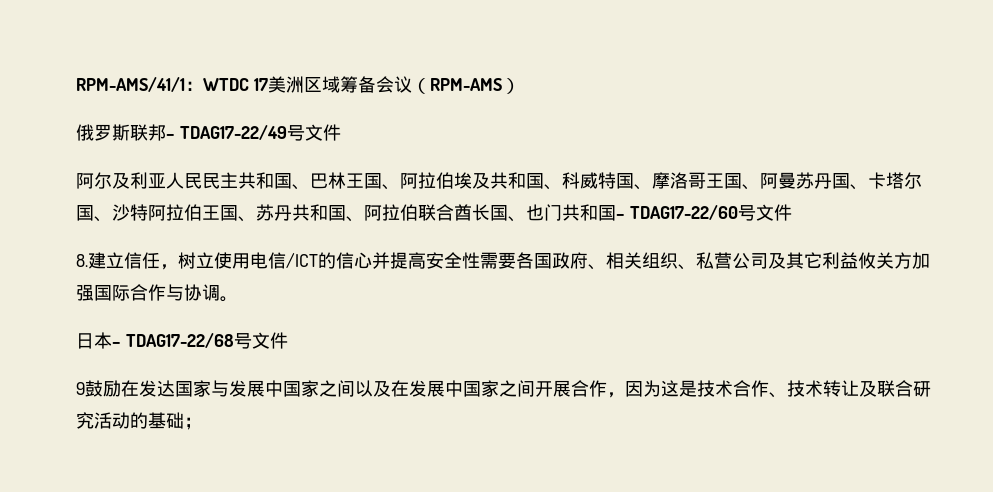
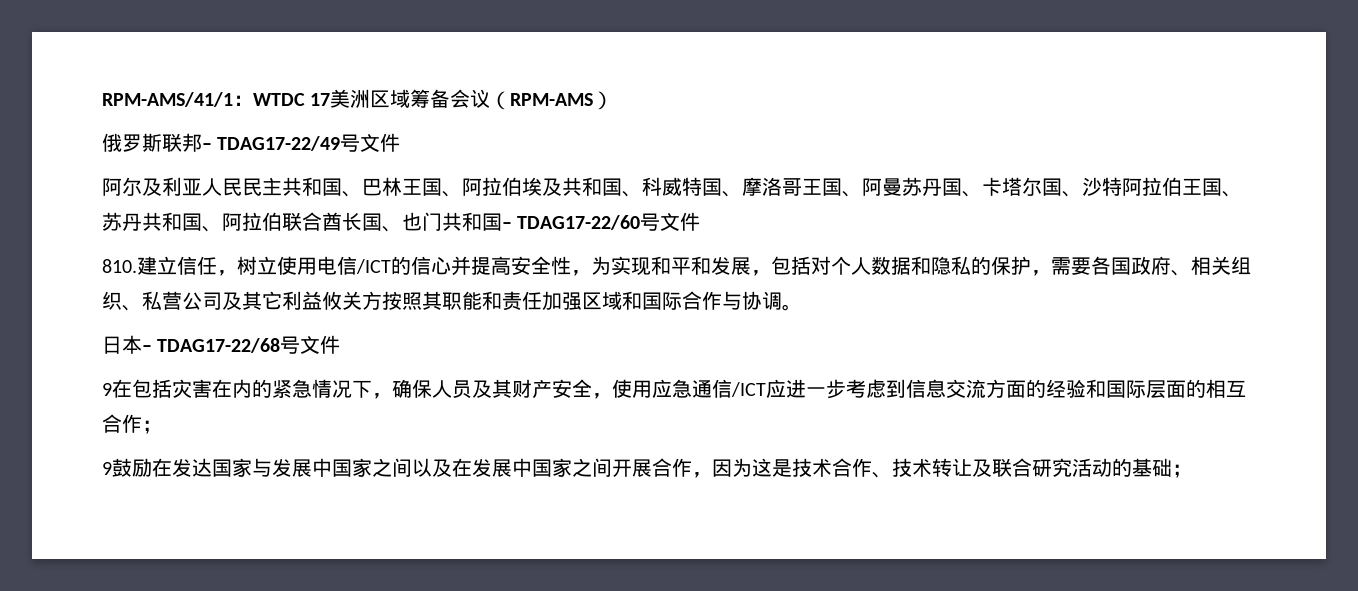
[76,254,88,267] 8. -> [102,259,137,273] 810.
(480, 260) none -> [571,256,1051,276] ，为实现和平和发展，包括对个人数据和隐私的保护，
[912,252,930,269] [76,284,94,301] 加强 -> [382,291,642,311] 按照其职能和责任加强区域和
(288, 340) none -> [102,379,1246,399] [102,414,162,434] // 9在包括灾害在内的紧急情况下，确保人员及其财产安全，使用应急通信/ICT应进一步考虑到信息交流方面的经验和国际层面的相互合作；

